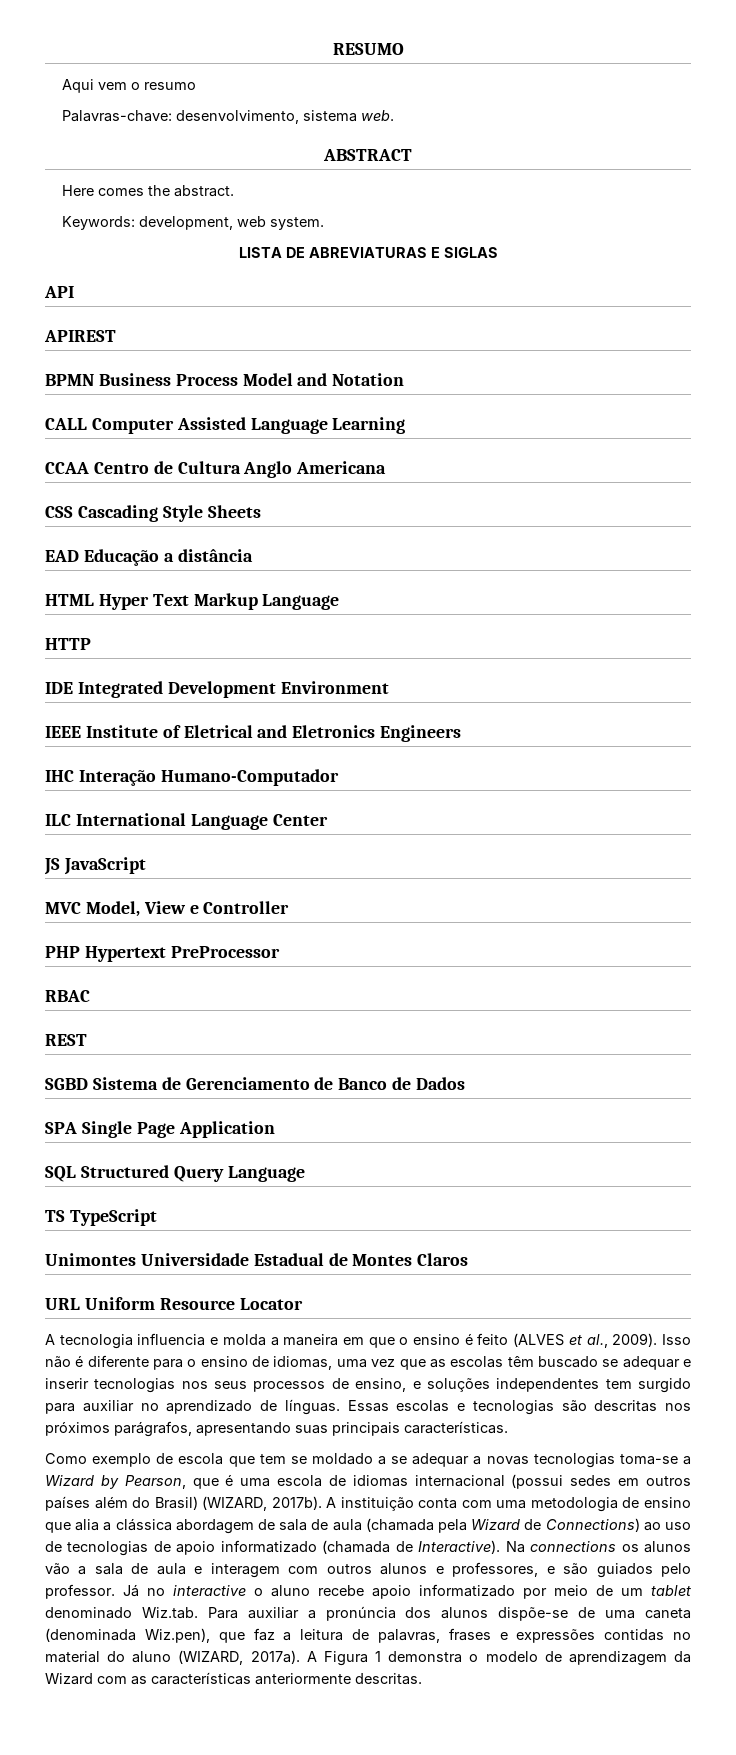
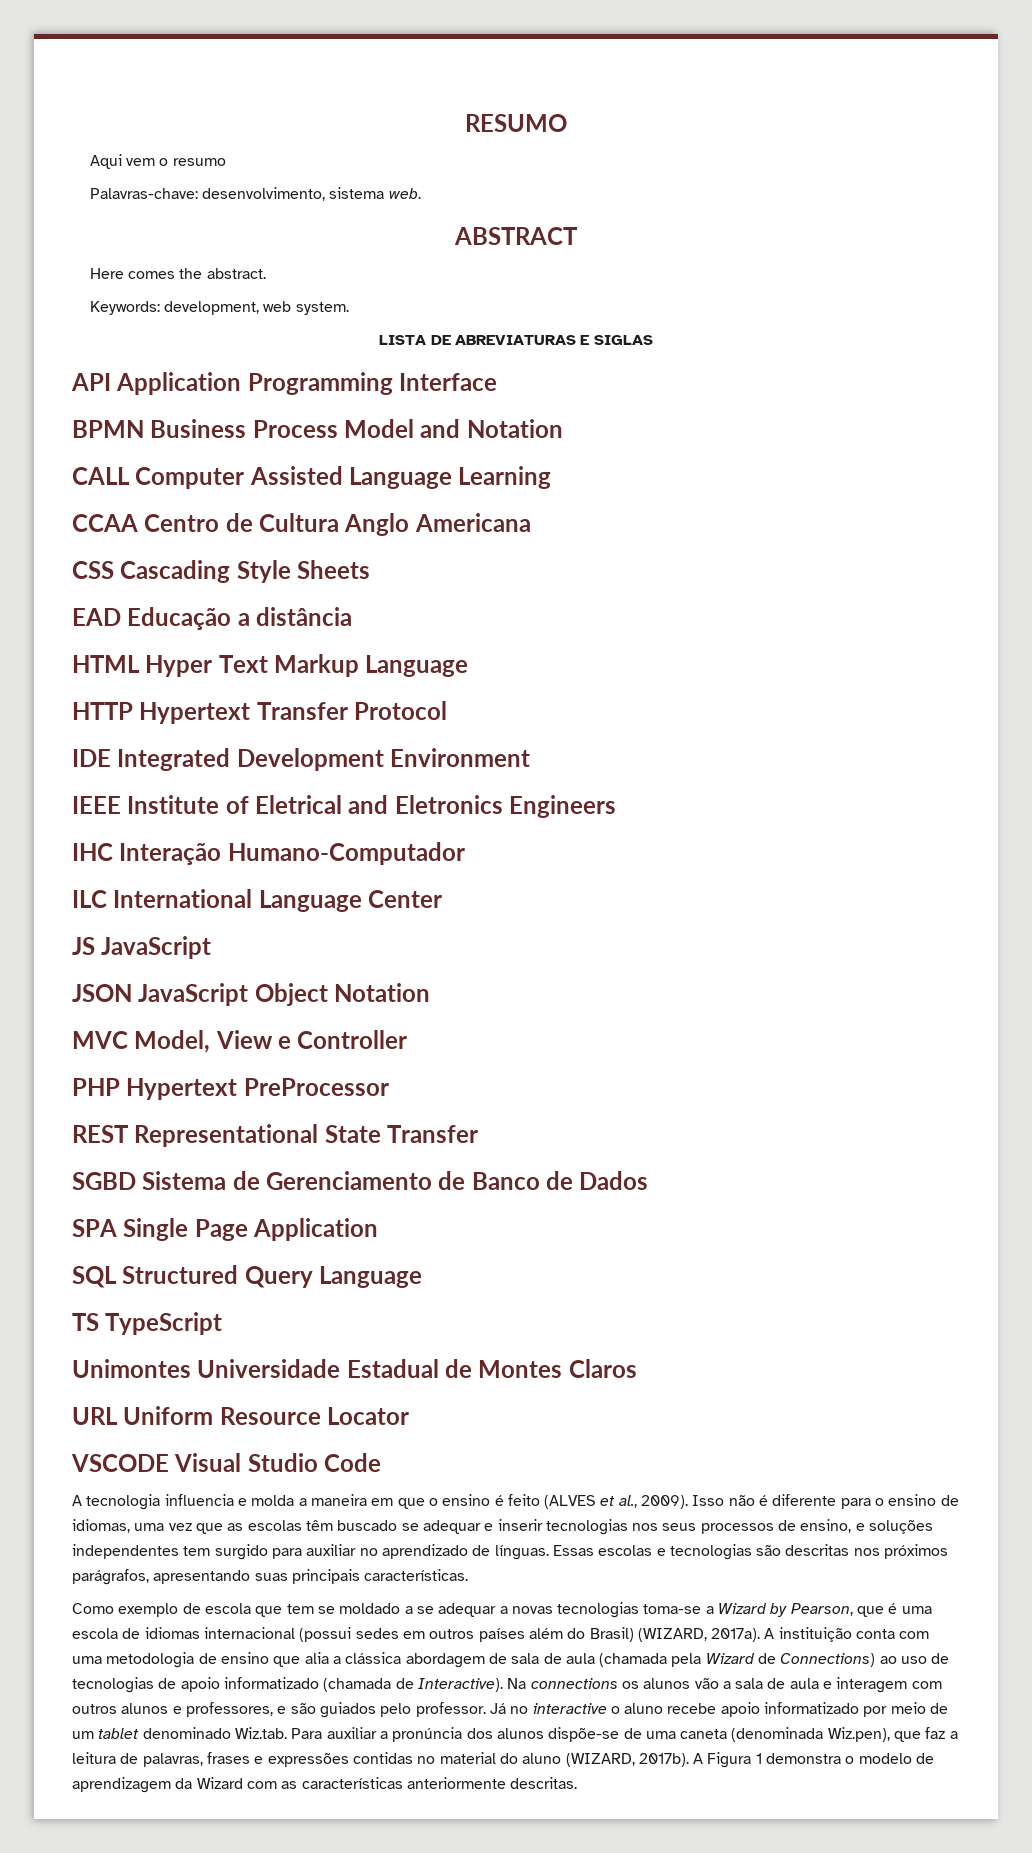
[44,330,116,342] // APIREST -> [116,372,498,395] Application Programming Interface
(91, 644) none -> [139,701,448,724] Hypertext Transfer Protocol
(146, 866) none -> [72,983,431,1006] // JSON JavaScript Object Notation
[45,990,90,1002] // RBAC -> (389, 1087) none
(87, 1040) none -> [134,1124,479,1147] Representational State Transfer
(303, 1304) none -> [71,1453,382,1472] // VSCODE Visual Studio Code
[271,1496,322,1510] 2017b). -> [711,1628,761,1642] 2017a).
[250,1650,300,1664] 2017a). -> [638,1753,689,1767] 2017b).

